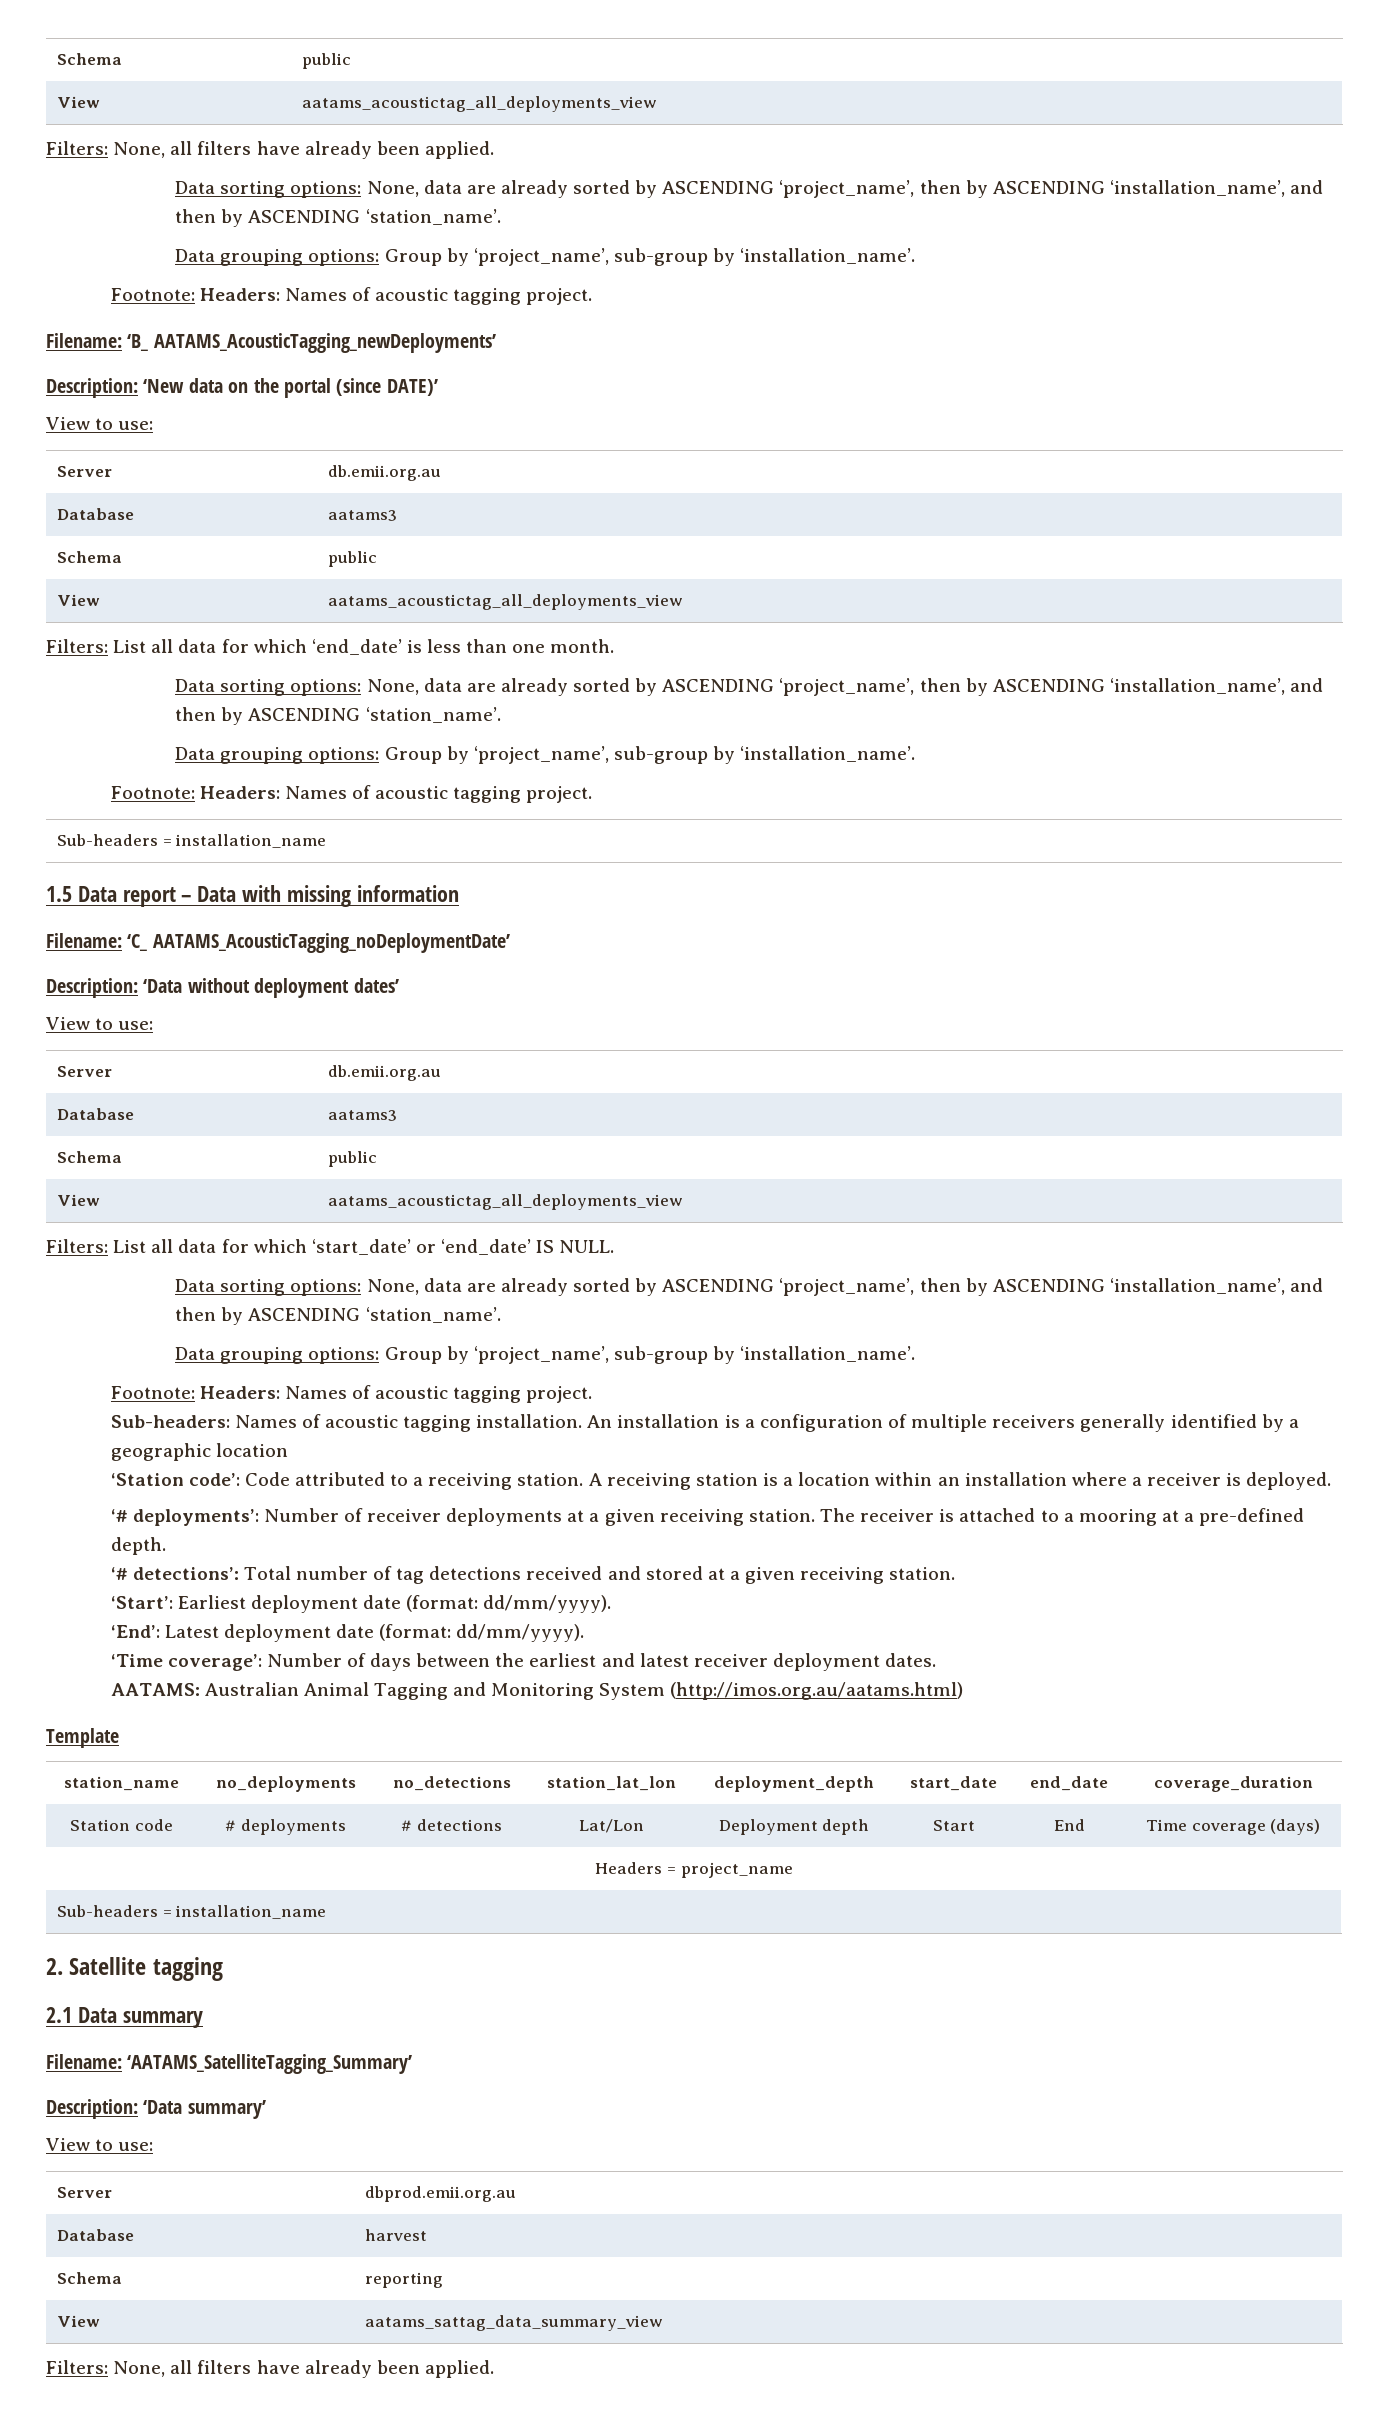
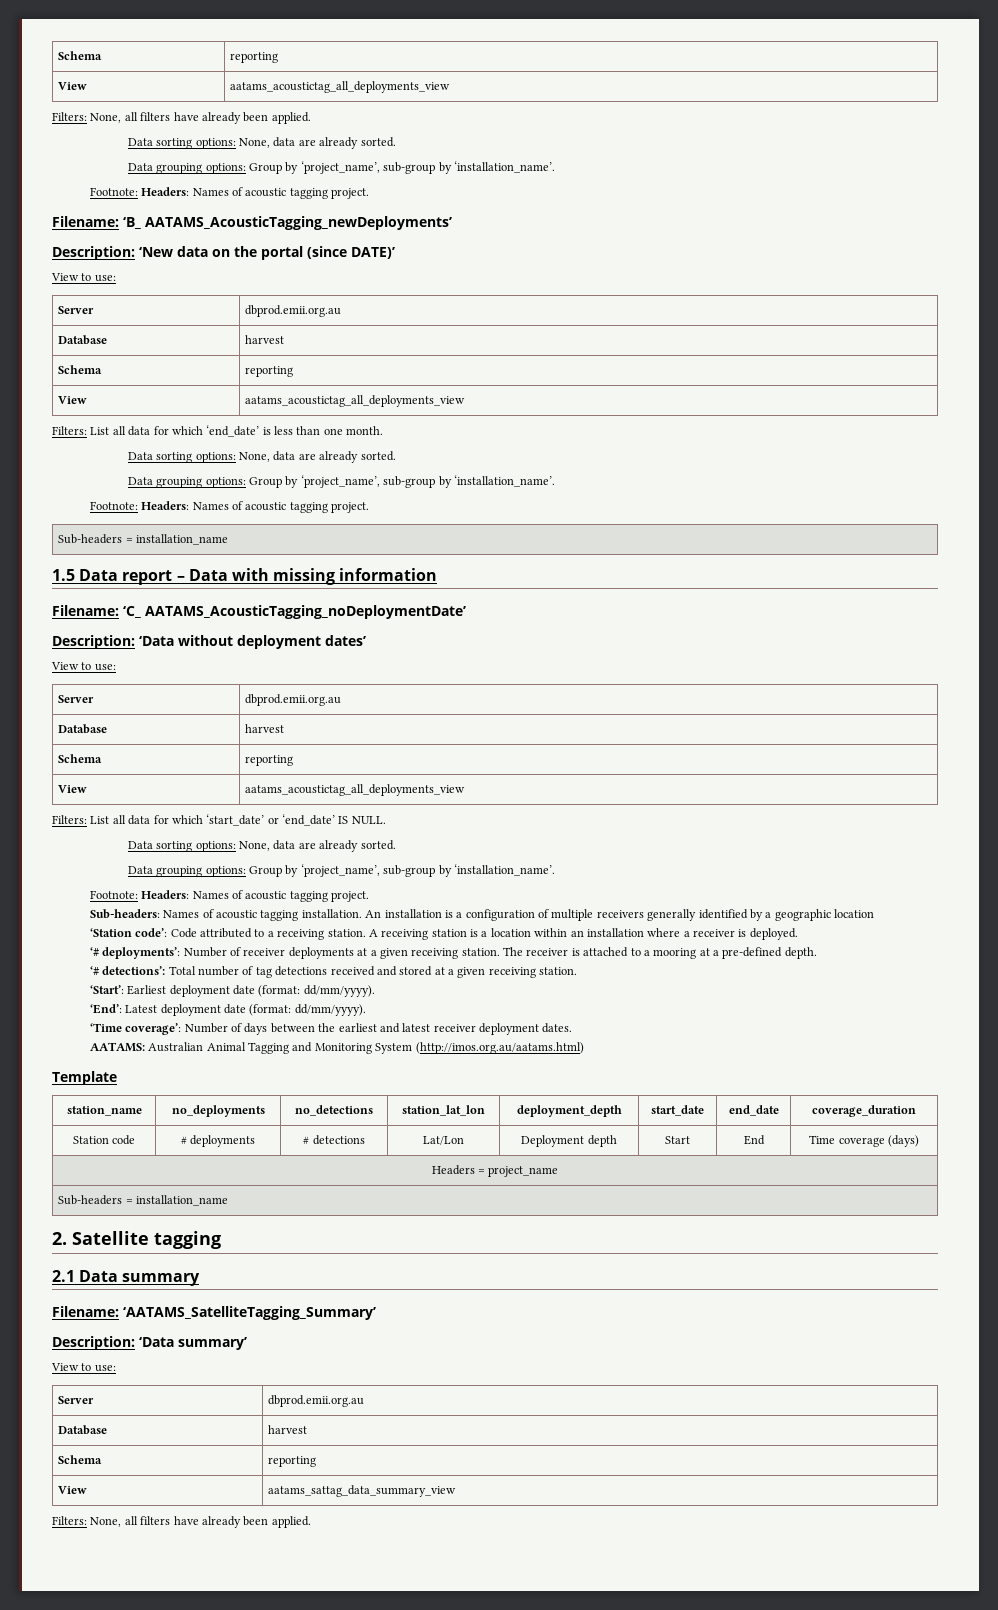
[57,53,123,65] [302,53,352,69] Schema | public -> [58,51,103,60] [230,52,279,63] Schema | reporting
[573,180,1324,198] [175,209,501,227] sorted by ASCENDING ‘project_name’, then by ASCENDING ‘installation_name’, and then by ASCENDING ‘station_name’. -> [360,137,396,147] sorted.
[328,465,442,481] [57,508,135,520] [328,510,398,521] [57,551,123,563] [328,551,378,567] db.emii.org.au // Database | aatams3 // Schema | public -> [245,305,342,317] [58,335,108,345] [245,335,285,344] [58,365,103,374] [245,366,294,377] dbprod.emii.org.au // Database | harvest // Schema | reporting
[573,678,1324,696] [175,707,501,725] sorted by ASCENDING ‘project_name’, then by ASCENDING ‘installation_name’, and then by ASCENDING ‘station_name’. -> [360,451,396,461] sorted.
[328,1065,442,1081] [57,1108,135,1120] [328,1110,398,1121] [57,1151,123,1163] [328,1151,378,1167] db.emii.org.au // Database | aatams3 // Schema | public -> [245,694,342,706] [58,724,108,734] [245,724,285,733] [58,754,103,763] [245,755,294,766] dbprod.emii.org.au // Database | harvest // Schema | reporting
[573,1278,1324,1296] [175,1307,501,1325] sorted by ASCENDING ‘project_name’, then by ASCENDING ‘installation_name’, and then by ASCENDING ‘station_name’. -> [360,840,396,850] sorted.

